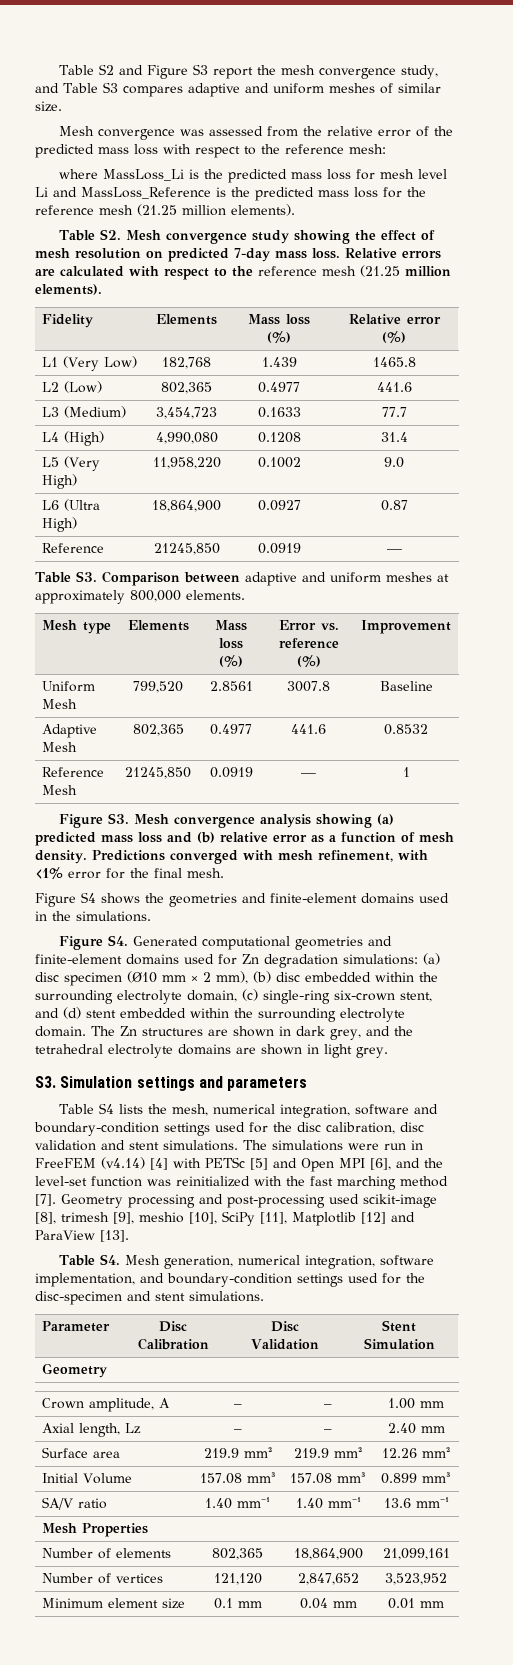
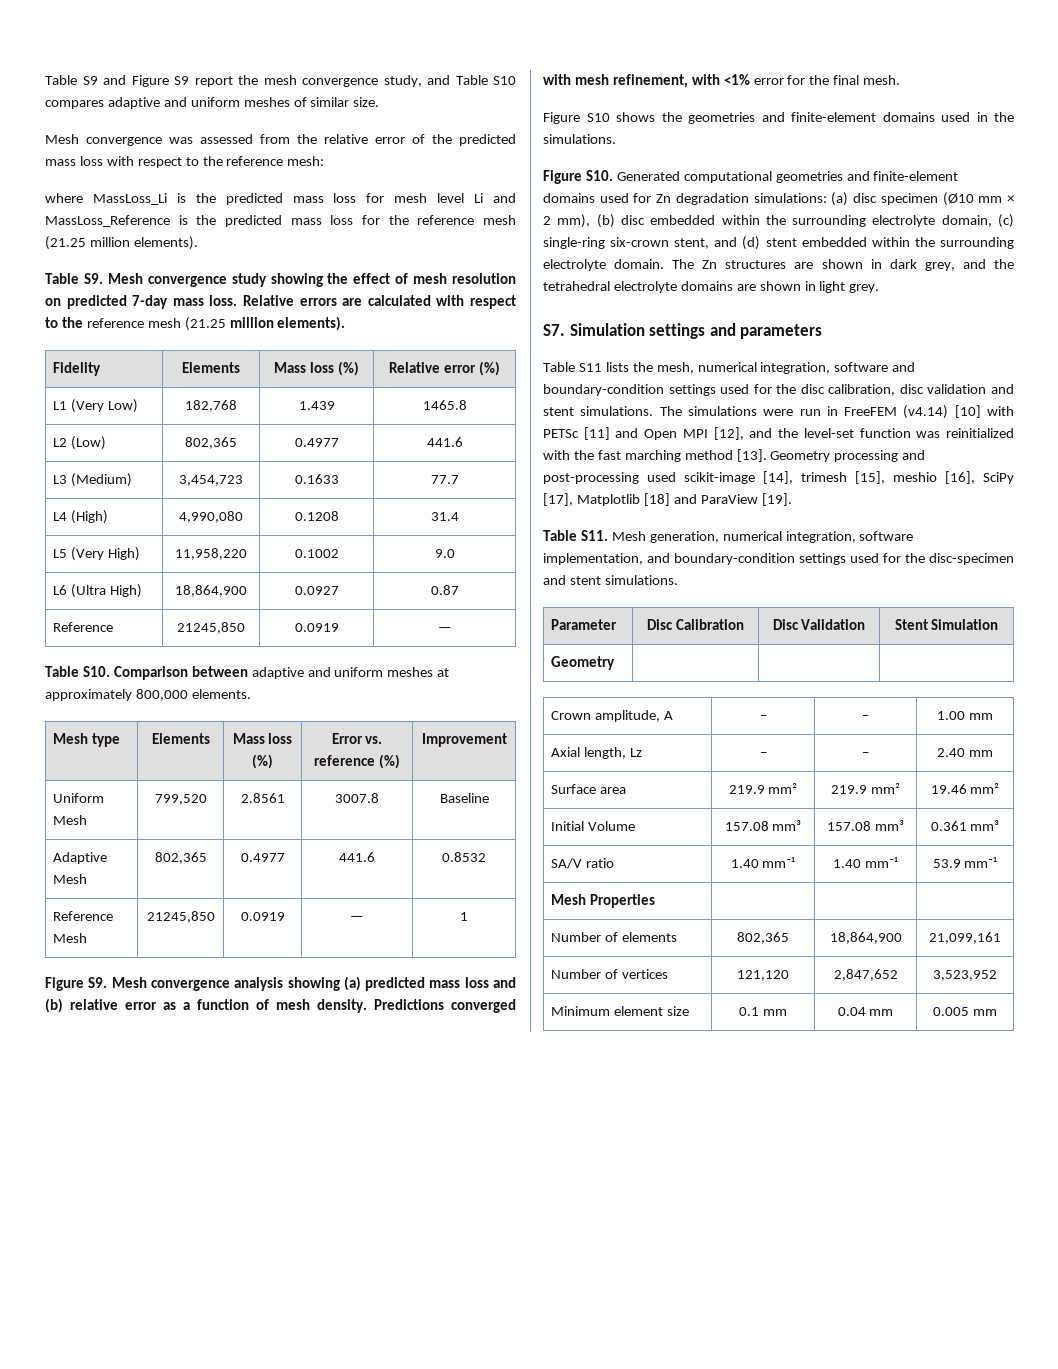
[59,64,115,75] Table S2 -> [45,75,98,85] Table S9
[193,64,209,75] S3 -> [174,76,189,85] S9
[102,82,118,93] S3 -> [493,76,516,85] S10
[100,229,122,240] S2. -> [83,273,103,284] S9.
[75,571,97,582] S3. -> [82,666,110,677] S10.
[108,813,130,824] S3. -> [88,977,108,988] S9.
[81,892,96,903] S4 -> [586,113,610,122] S10
[108,935,129,946] S4. -> [585,170,613,181] S10.
[35,1076,56,1088] S3. -> [543,324,565,336] S7.
[99,1103,115,1114] S4 -> [578,363,602,372] S11
[150,1158,168,1170] [4] -> [954,405,981,418] [10]
[250,1158,268,1170] [5] -> [583,427,610,440] [11]
[370,1158,391,1170] [6], -> [713,427,744,440] [12],
[35,1194,56,1206] [7]. -> [736,449,767,462] [13].
[35,1211,386,1226] [8], trimesh [9], meshio [10], SciPy [11], Matplotlib [12] -> [763,471,1014,484] [543,493,670,506] [14], trimesh [15], meshio [16], SciPy [17], Matplotlib [18]
[100,1230,129,1242] [59,1254,121,1266] [13]. // Table S4. -> [761,493,792,506] [543,530,608,541] [19]. // Table S11.
[382,1448,417,1458] 12.26 -> [930,784,967,794] 19.46
[381,1473,417,1484] 0.899 -> [930,821,967,831] 0.361
[383,1498,411,1508] 13.6 -> [932,859,961,868] 53.9
[388,1598,415,1609] 0.01 -> [933,1007,970,1016] 0.005

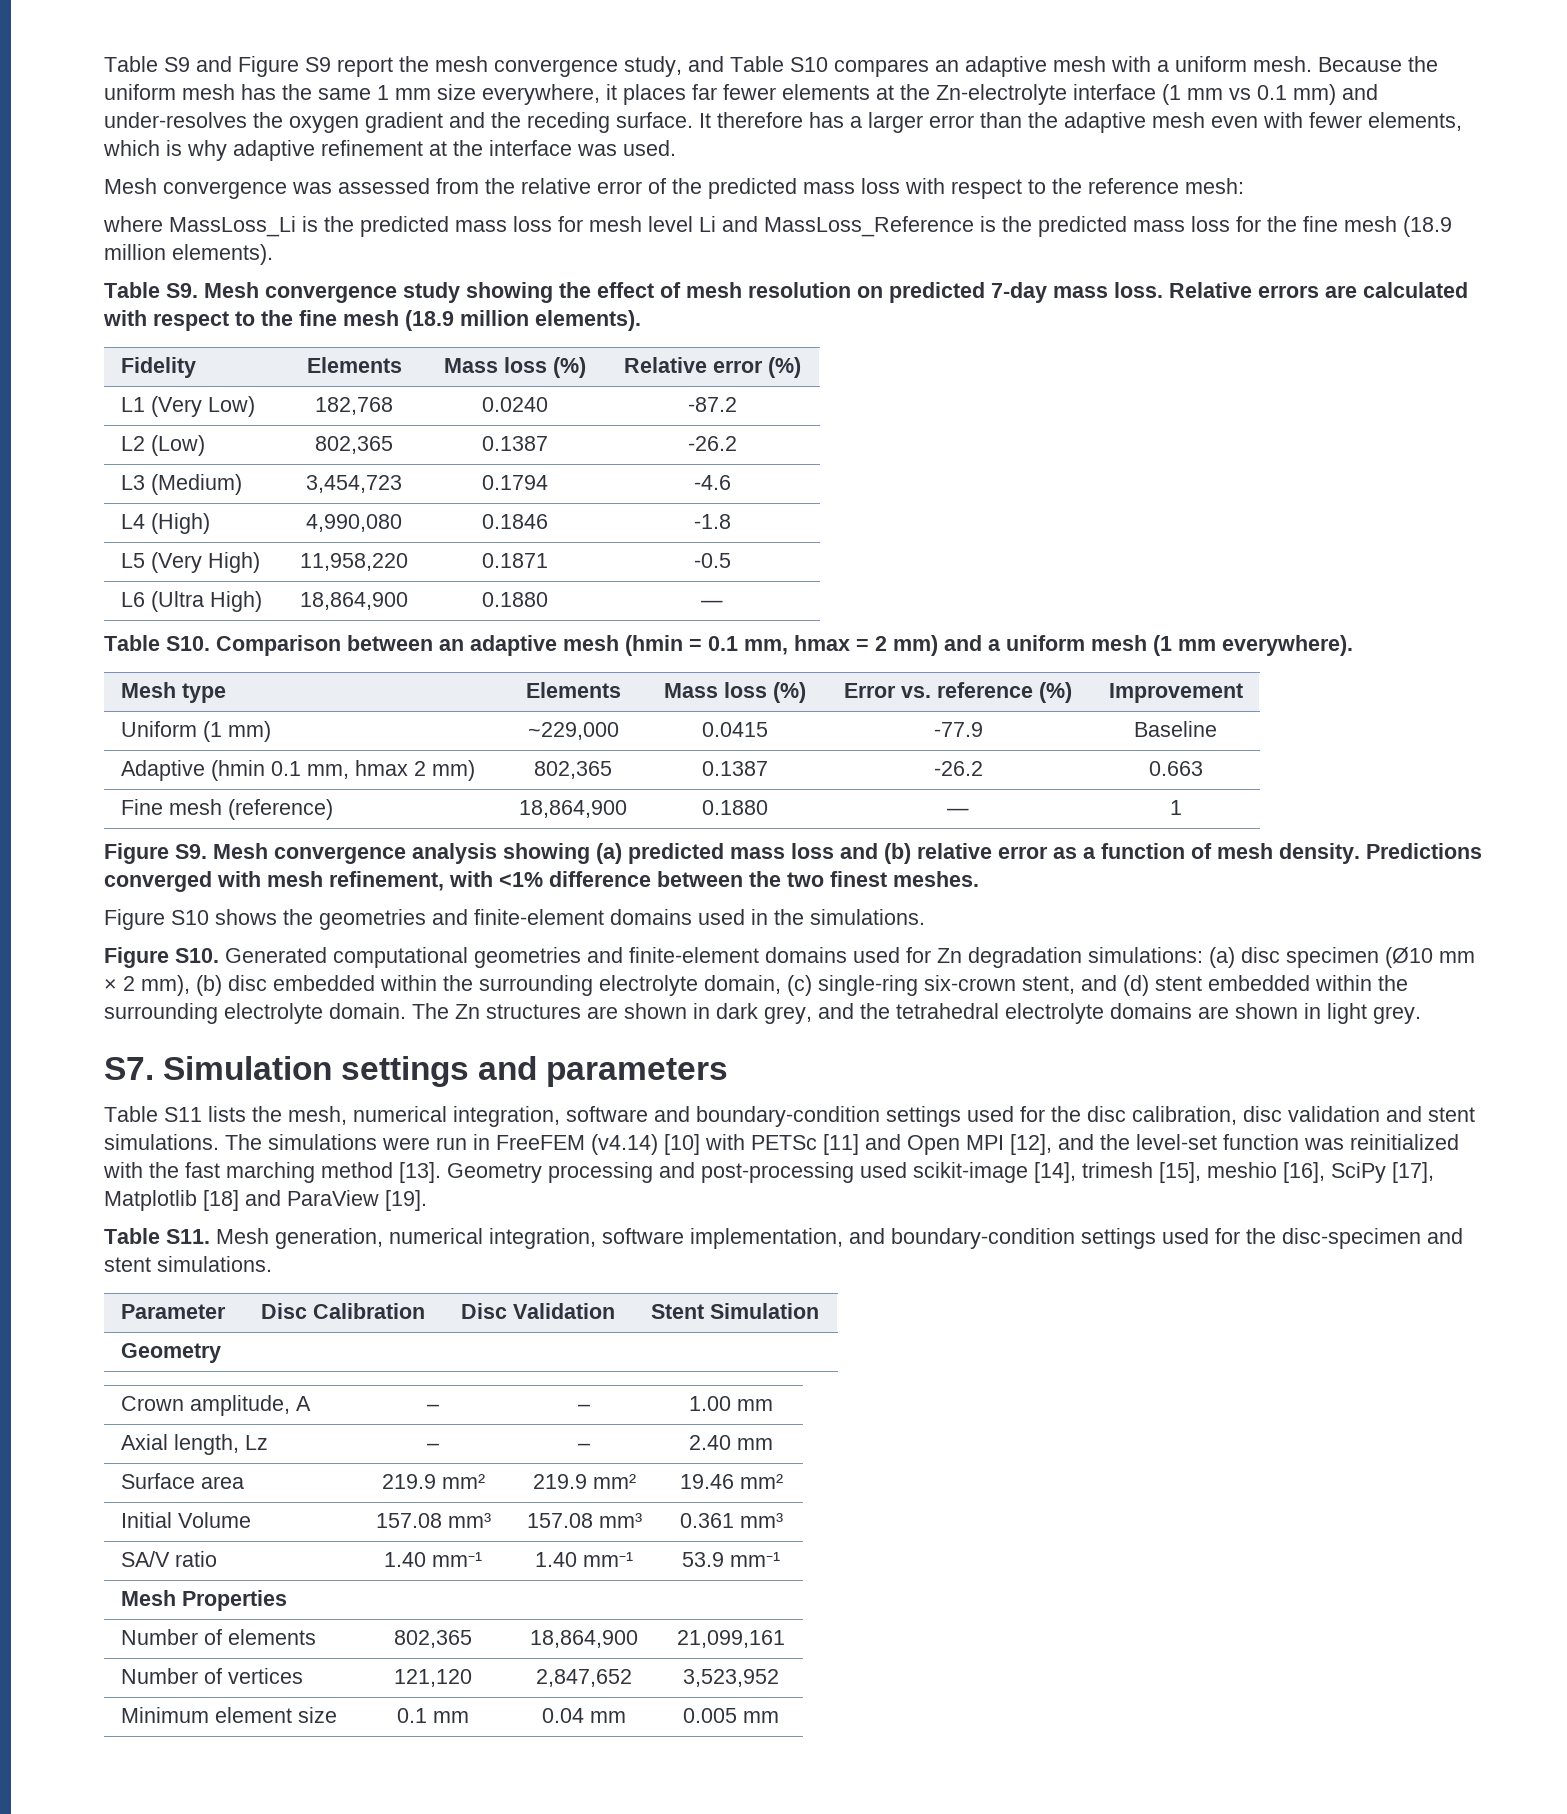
[107,97,380,109] adaptive and uniform meshes of similar size. -> [935,56,1438,77] [104,84,1378,105] [104,112,1462,133] [103,140,676,161] an adaptive mesh with a uniform mesh. Because the uniform mesh has the same 1 mm size everywhere, it places far fewer elements at the Zn-electrolyte interface (1 mm vs 0.1 mm) and under-resolves the oxygen gradient and the receding surface. It therefore has a larger error than the adaptive mesh even with fewer elements, which is why adaptive refinement at the interface was used.
[417,215,516,225] [45,236,86,250] reference mesh (21.25 -> [1303,216,1452,237] fine mesh (18.9
[86,317,226,331] reference mesh (21.25 -> [299,310,454,331] fine mesh (18.9
[298,401,335,410] [422,400,467,410] 1.439 | 1465.8 -> [482,397,548,412] [687,397,737,412] 0.0240 | -87.2
[294,438,339,447] [426,437,463,447] 0.4977 | 441.6 -> [482,436,548,451] [687,436,737,451] 0.1387 | -26.2
[294,474,339,484] [430,475,459,484] 0.1633 | 77.7 -> [482,475,548,490] [693,475,731,490] 0.1794 | -4.6
[294,511,339,521] [430,512,459,521] 0.1208 | 31.4 -> [482,514,548,529] [693,514,731,529] 0.1846 | -1.8
[294,549,339,558] [434,549,455,558] 0.1002 | 9.0 -> [482,553,548,568] [693,553,731,568] 0.1871 | -0.5
[294,586,339,595] [430,585,459,595] [53,622,114,632] [177,622,245,634] [294,623,339,632] 0.0927 | 0.87 // Reference | 21245,850 | 0.0919 -> [482,592,548,607] 0.1880
[251,667,450,679] [45,689,251,701] adaptive and uniform meshes at approximately 800,000 elements. -> [439,635,1353,656] an adaptive mesh (hmin = 0.1 mm, hmax = 2 mm) and a uniform mesh (1 mm everywhere).
[53,815,88,825] [154,794,207,805] [240,793,285,803] [335,793,379,803] [439,793,489,803] [53,852,108,864] [53,874,88,884] [154,852,207,864] [240,853,285,862] [339,852,375,862] [442,852,486,862] [53,911,114,921] [53,933,88,943] [146,911,215,923] [240,912,285,921] Mesh | 799,520 | 2.8561 | 3007.8 | Baseline // Adaptive Mesh | 802,365 | 0.4977 | 441.6 | 0.8532 // Reference Mesh | 21245,850 | 0.0919 -> [202,721,271,742] [527,722,619,740] [701,722,768,737] [933,722,983,737] [1134,721,1217,737] [120,760,475,781] [534,761,612,779] [701,761,768,776] [933,761,983,776] [1148,761,1203,776] [120,799,333,820] [519,800,627,818] [701,800,768,815] (1 mm) | ~229,000 | 0.0415 | -77.9 | Baseline // Adaptive (hmin 0.1 mm, hmax 2 mm) | 802,365 | 0.1387 | -26.2 | 0.663 // Fine mesh (reference) | 18,864,900 | 0.1880
[753,75,901,85] error for the final mesh. -> [549,871,979,887] difference between the two finest meshes.

